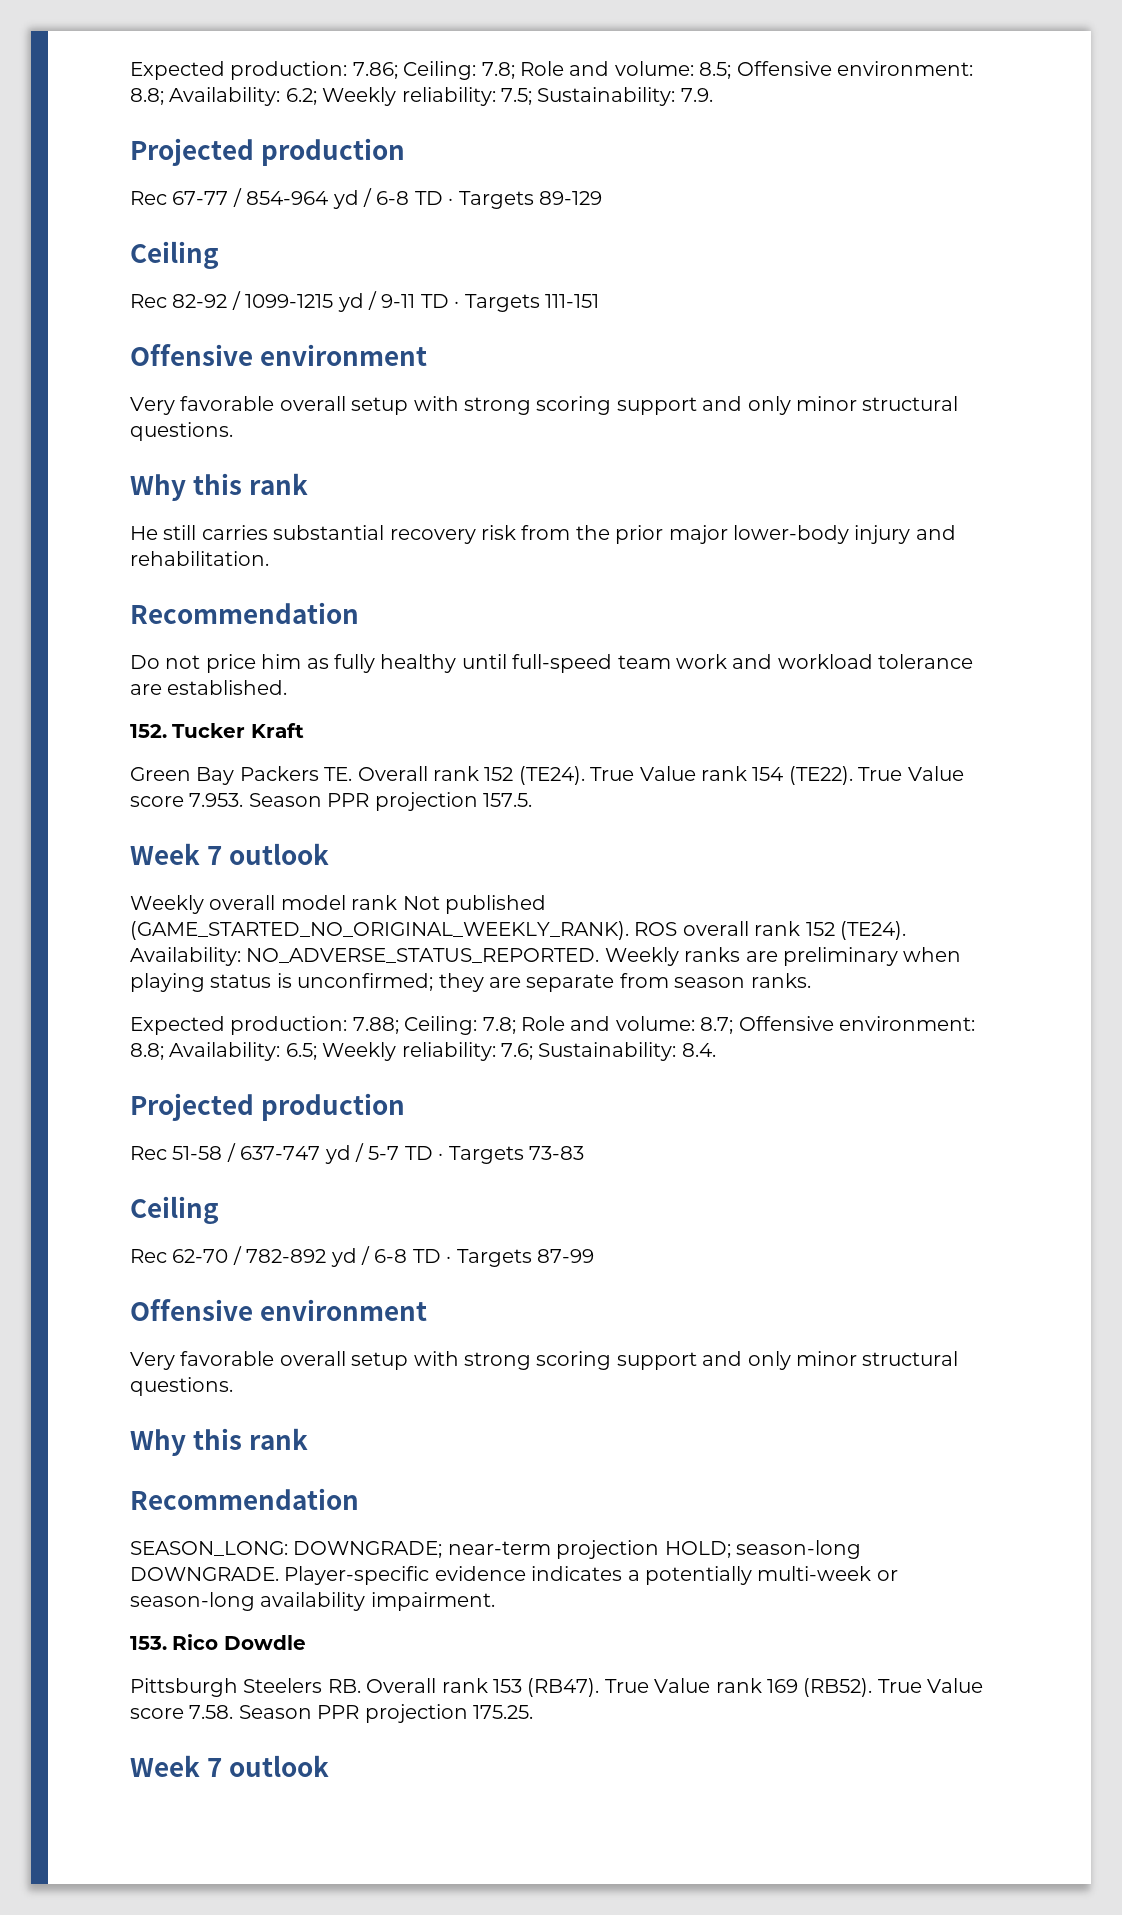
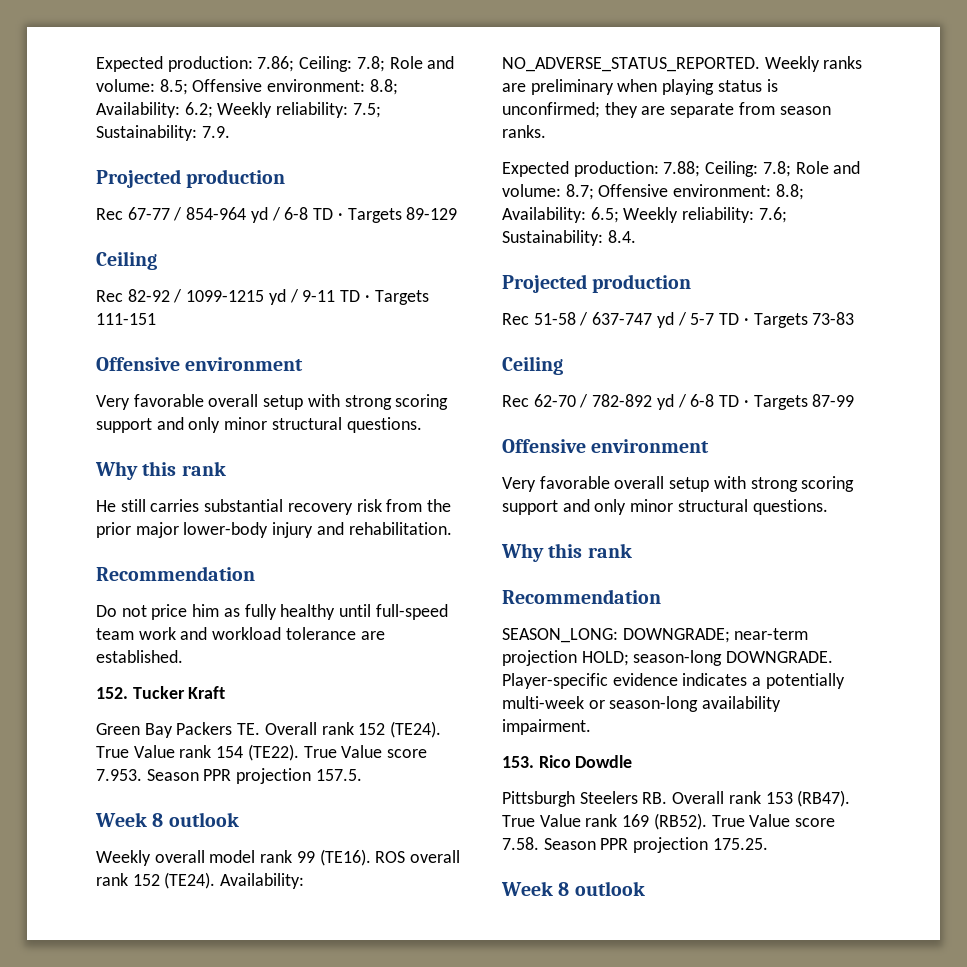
[207,846,223,865] 7 -> [152,813,164,827] 8
[402,895,546,914] [130,921,629,940] Not published (GAME_STARTED_NO_ORIGINAL_WEEKLY_RANK). -> [296,849,371,866] 99 (TE16).
[207,1758,223,1777] 7 -> [558,882,570,896] 8

